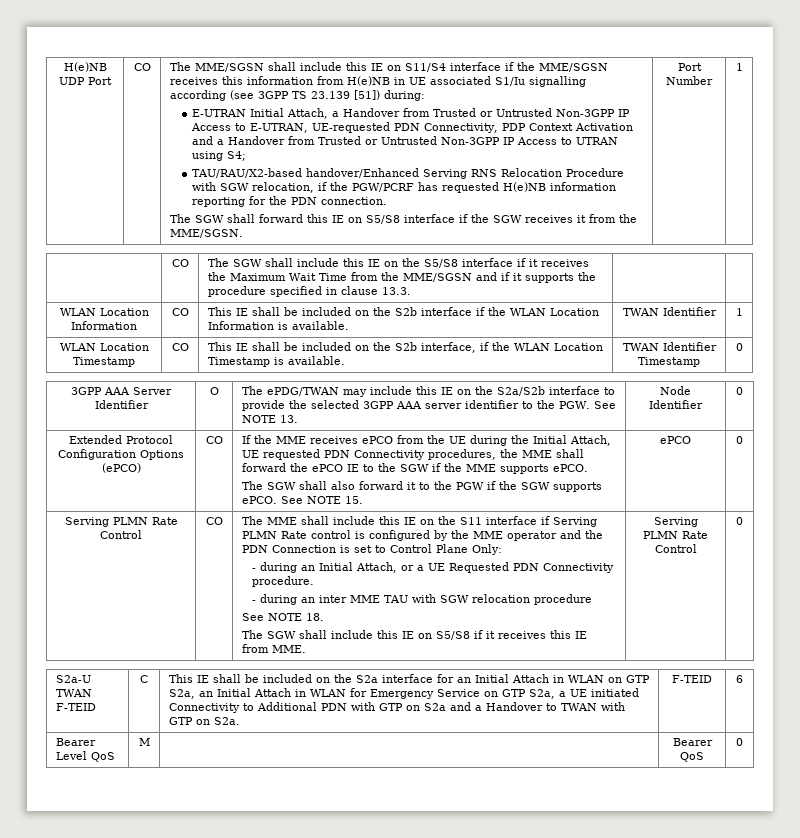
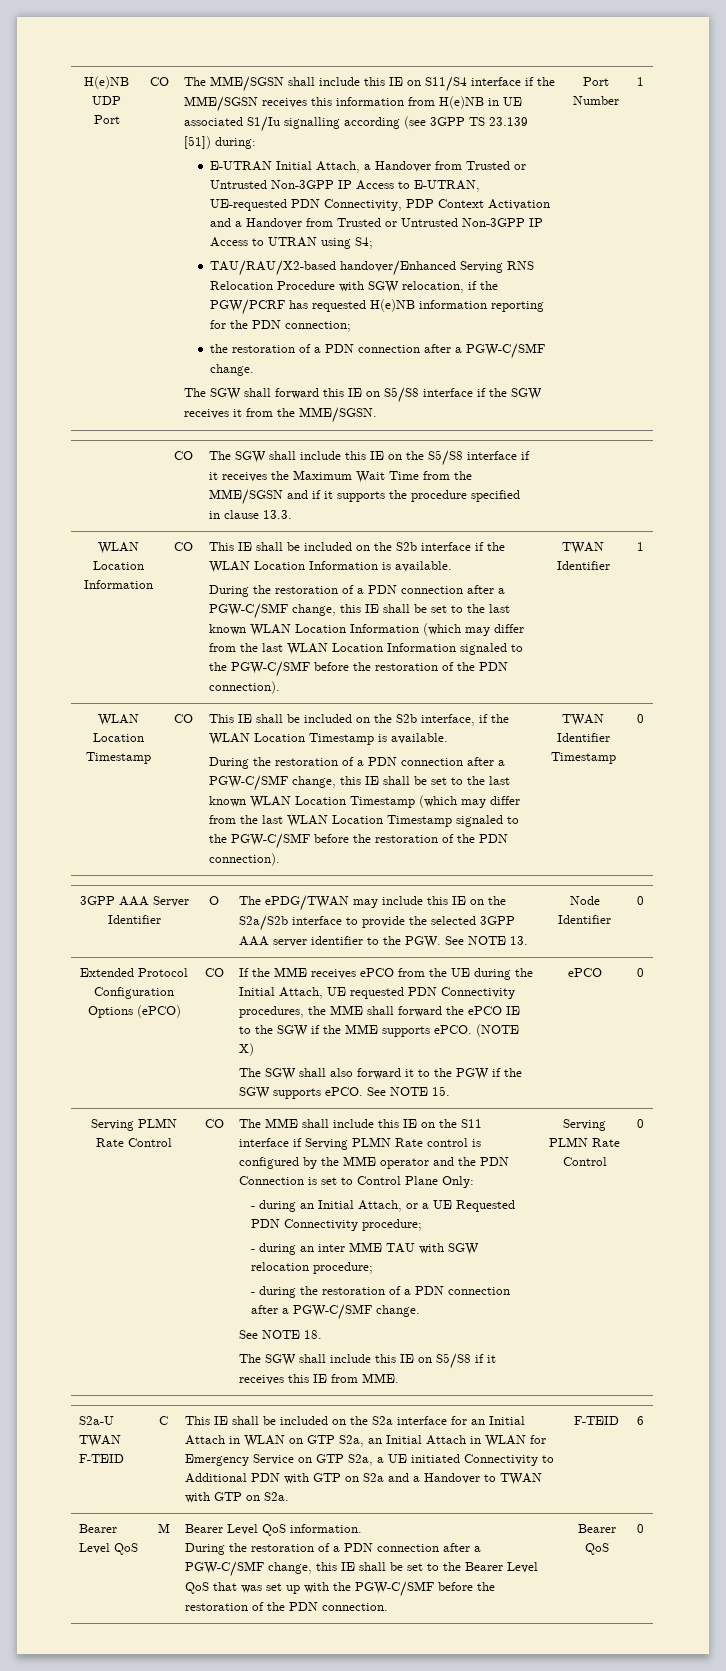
[320,197,387,205] connection. -> [285,321,352,332] [210,343,546,359] [210,364,255,376] connection; // the restoration of a PDN connection after a PGW-C/SMF change.
(349, 325) none -> [208,585,505,597] [208,603,510,619] [208,623,524,636] [208,643,523,655] [208,661,508,677] [208,681,280,694] // During the restoration of a PDN connection after a PGW-C/SMF change, this IE shall be set to the last known WLAN Location Information (which may differ from the last WLAN Location Information signaled to the PGW-C/SMF before the restoration of the PDN connection).
(345, 360) none -> [208,757,505,769] [208,775,510,791] [208,795,520,808] [208,815,519,827] [208,833,508,849] [208,853,280,866] // During the restoration of a PDN connection after a PGW-C/SMF change, this IE shall be set to the last known WLAN Location Timestamp (which may differ from the last WLAN Location Timestamp signaled to the PGW-C/SMF before the restoration of the PDN connection).
(588, 468) none -> [475,1024,519,1037] [238,1043,254,1056] (NOTE X)
[251,576,314,587] procedure. -> [361,1219,422,1231] procedure;
[533,594,592,605] procedure -> [312,1262,373,1274] [250,1286,510,1298] [250,1304,420,1320] procedure; // - during the restoration of a PDN connection after a PGW-C/SMF change.
(150, 742) none -> [184,1524,362,1536] [184,1543,481,1555] [184,1561,538,1577] [184,1581,495,1597] [184,1602,388,1611] Bearer Level QoS information. // During the restoration of a PDN connection after a PGW-C/SMF change, this IE shall be set to the Bearer Level QoS that was set up with the PGW-C/SMF before the restoration of the PDN connection.

